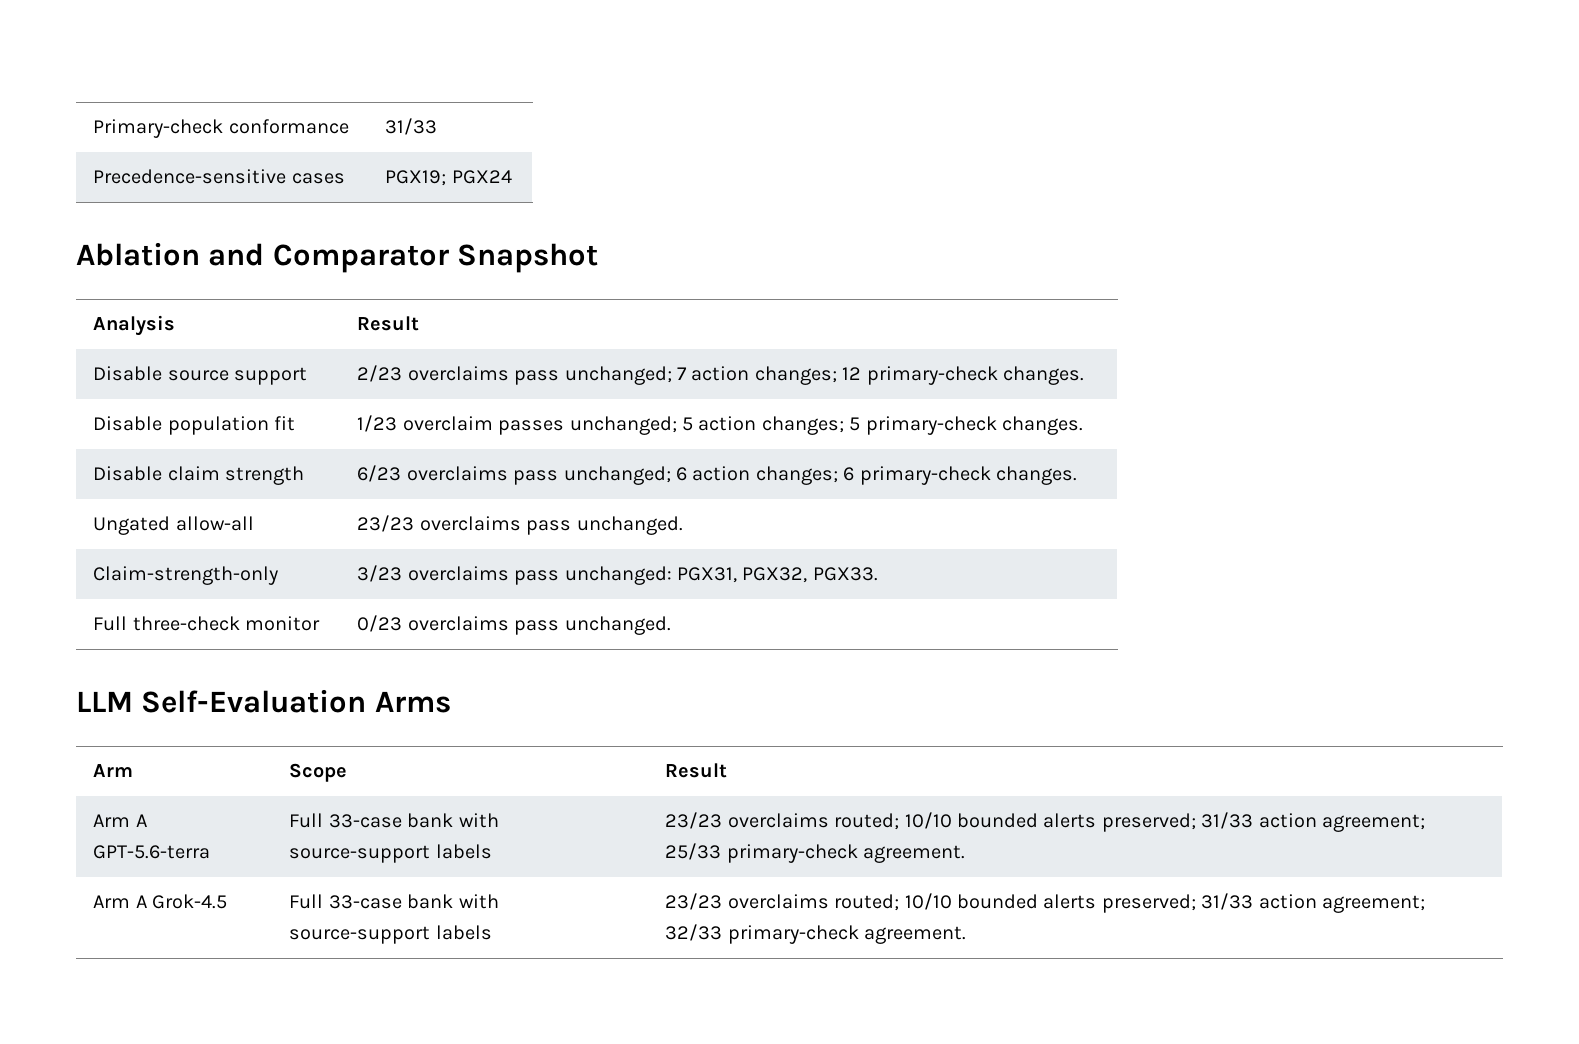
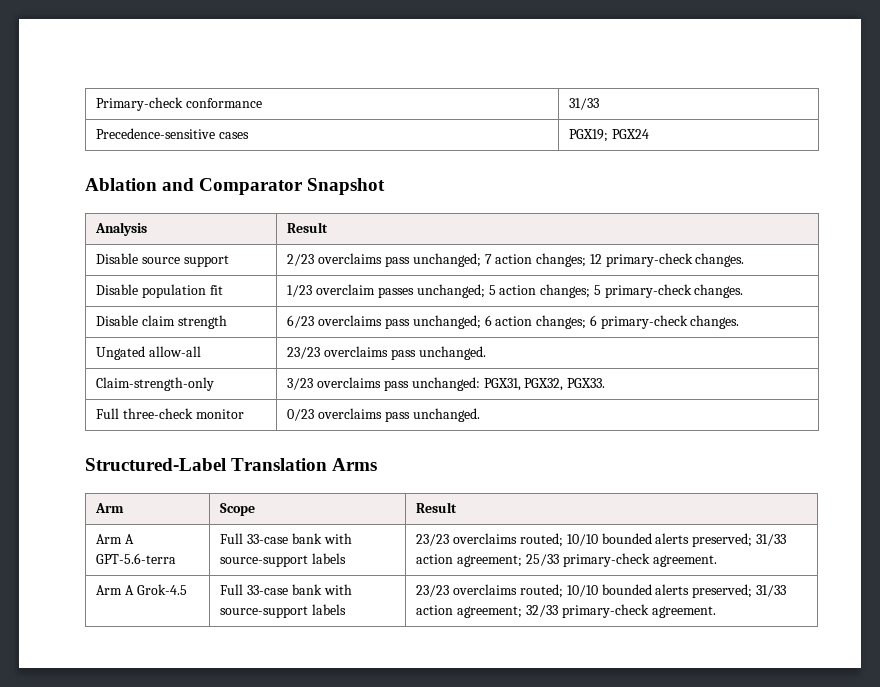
[76,689,367,713] LLM Self-Evaluation -> [85,458,328,471] Structured-Label Translation

